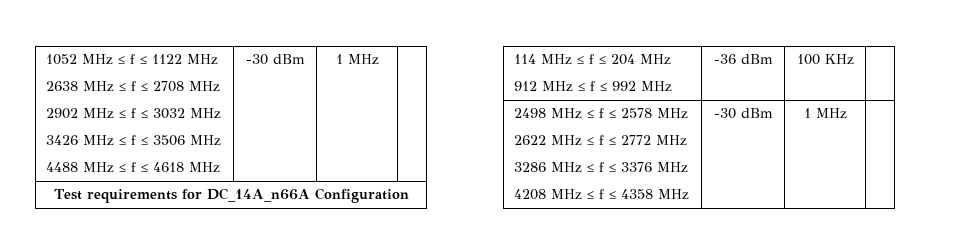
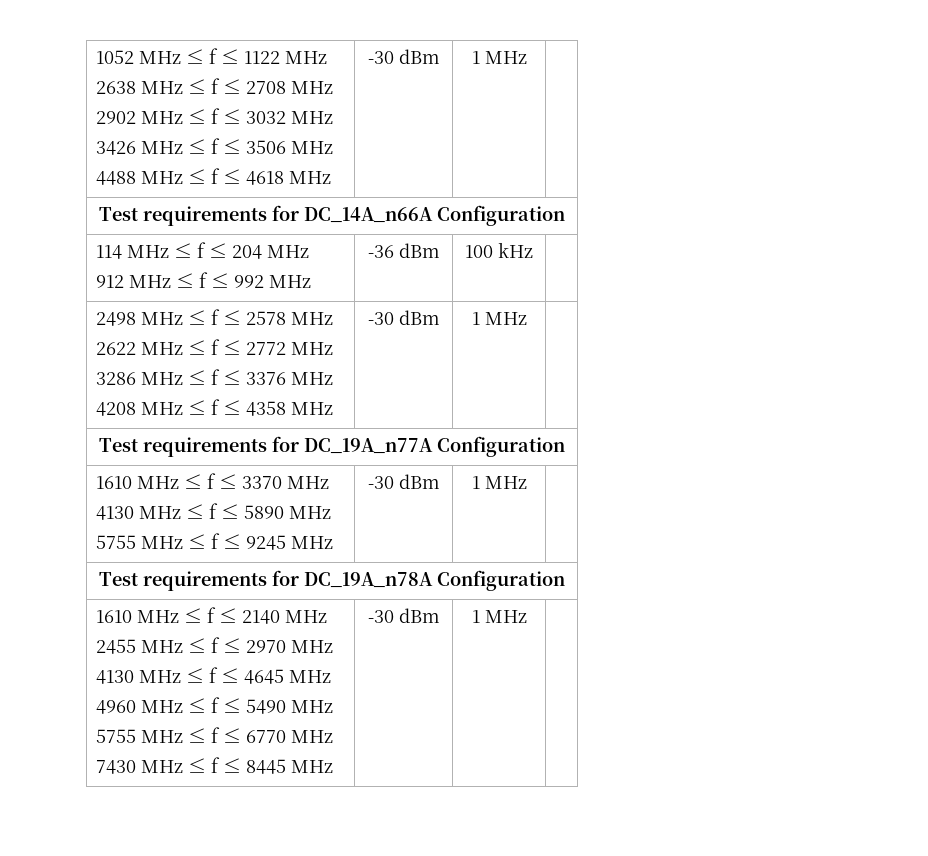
[824,54,854,65] KHz -> [498,242,533,258] kHz
(847, 113) none -> [99,436,565,457] [95,473,329,489] [95,503,331,520] [95,533,333,550] [367,474,440,489] [471,476,527,489] [99,570,565,591] [95,607,327,624] [95,637,333,654] [95,667,331,684] [95,697,333,714] [95,727,333,743] [95,757,333,774] [367,608,440,623] [471,610,527,623] // Test requirements for DC_19A_n77A Configuration // 1610 MHz ≤ f ≤ 3370 MHz // 4130 MHz ≤ f ≤ 5890 MHz // 5755 MHz ≤ f ≤ 9245 MHz | -30 dBm | 1 MHz | // Test requirements for DC_19A_n78A Configuration // 1610 MHz ≤ f ≤ 2140 MHz // 2455 MHz ≤ f ≤ 2970 MHz // 4130 MHz ≤ f ≤ 4645 MHz // 4960 MHz ≤ f ≤ 5490 MHz // 5755 MHz ≤ f ≤ 6770 MHz // 7430 MHz ≤ f ≤ 8445 MHz | -30 dBm | 1 MHz |

